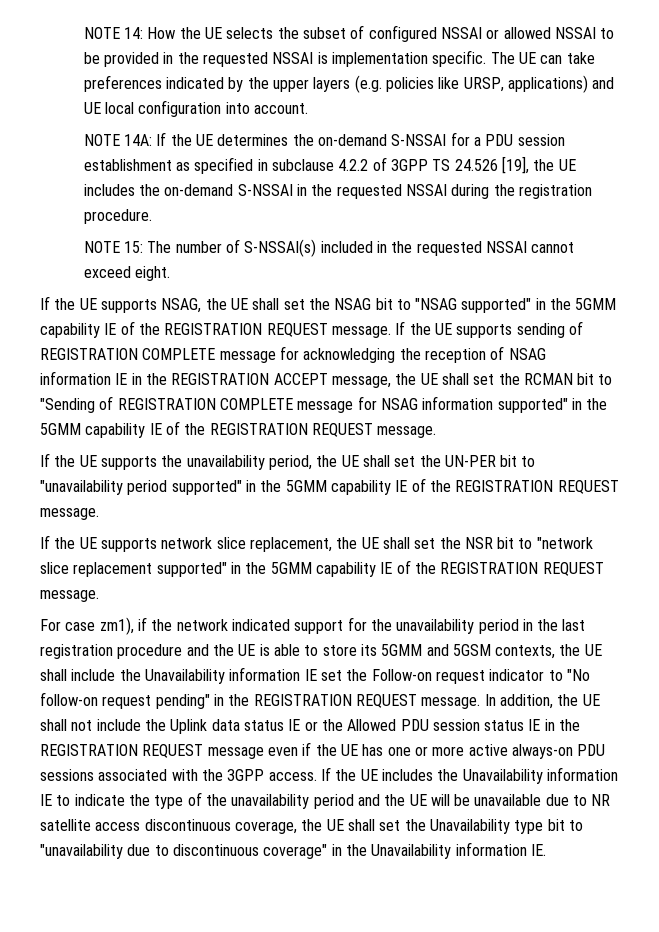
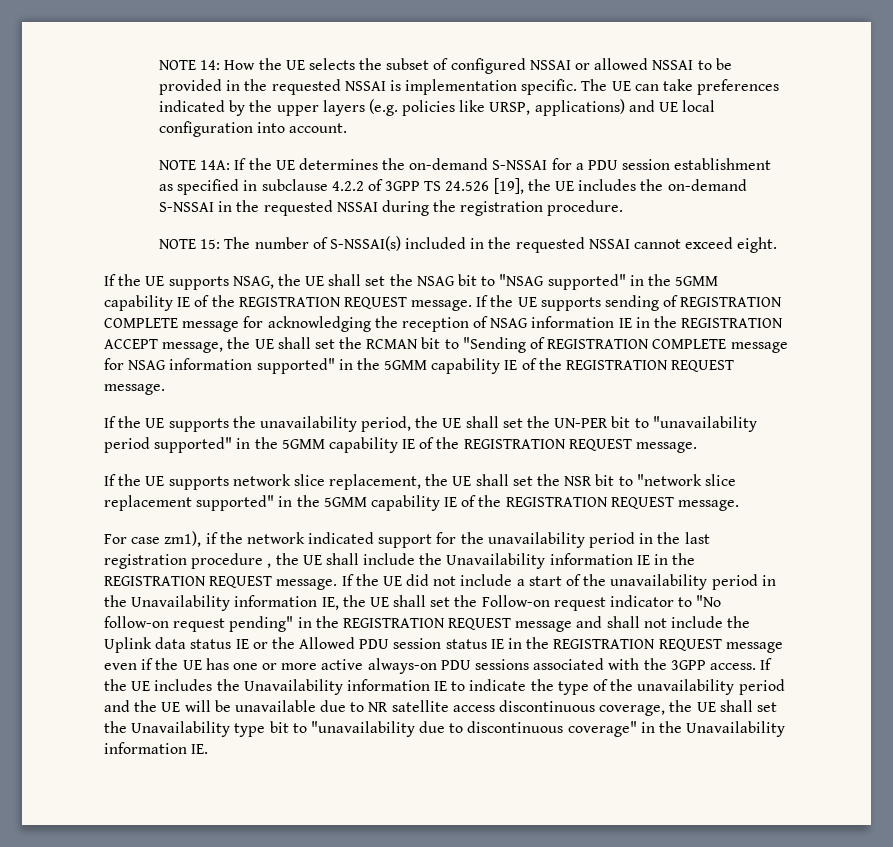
[186,644,556,659] and the UE is able to store its 5GMM and 5GSM contexts, -> [267,563,272,568] ,
(317, 675) none -> [654,553,696,565] [104,574,776,590] [104,595,427,611] in the REGISTRATION REQUEST message. If the UE did not include a start of the unavailability period in the Unavailability information IE, the UE shall
[421,694,600,709] message. In addition, the UE -> [515,616,603,632] message and

